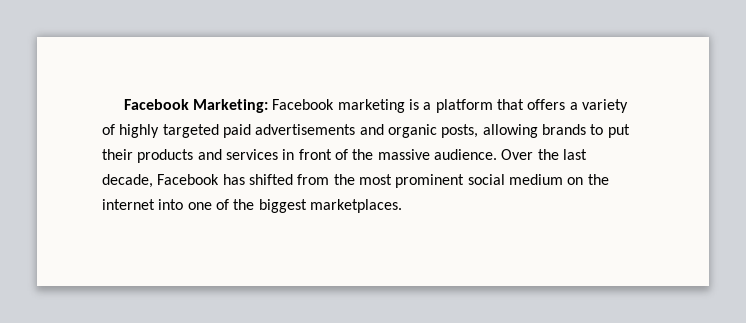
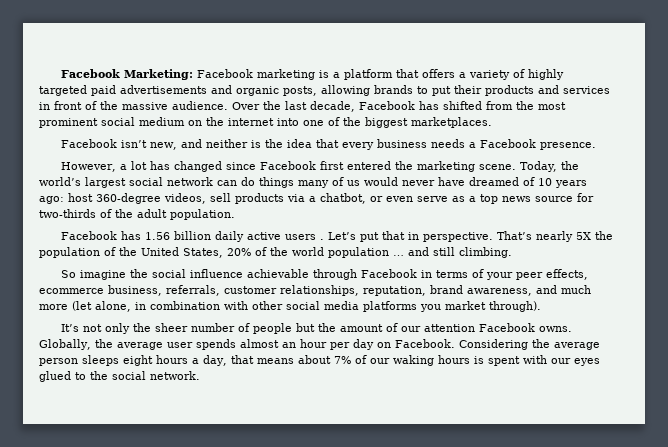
(402, 206) none -> [60,139,596,150] [60,161,580,172] [39,177,587,188] [39,193,594,204] [39,209,235,220] [60,231,613,242] [39,247,512,258] [60,269,588,280] [39,285,591,296] [39,301,541,312] [60,323,572,334] [39,339,600,350] [39,355,600,366] [39,371,200,382] // Facebook isn’t new, and neither is the idea that every business needs a Facebook presence. // However, a lot has changed since Facebook first entered the marketing scene. Today, the world’s largest social network can do things many of us would never have dreamed of 10 years ago: host 360-degree videos, sell products via a chatbot, or even serve as a top news source for two-thirds of the adult population. // Facebook has 1.56 billion daily active users . Let’s put that in perspective. That’s nearly 5X the population of the United States, 20% of the world population … and still climbing. // So imagine the social influence achievable through Facebook in terms of your peer effects, ecommerce business, referrals, customer relationships, reputation, brand awareness, and much more (let alone, in combination with other social media platforms you market through). // It’s not only the sheer number of people but the amount of our attention Facebook owns. Globally, the average user spends almost an hour per day on Facebook. Considering the average person sleeps eight hours a day, that means about 7% of our waking hours is spent with our eyes glued to the social network.

